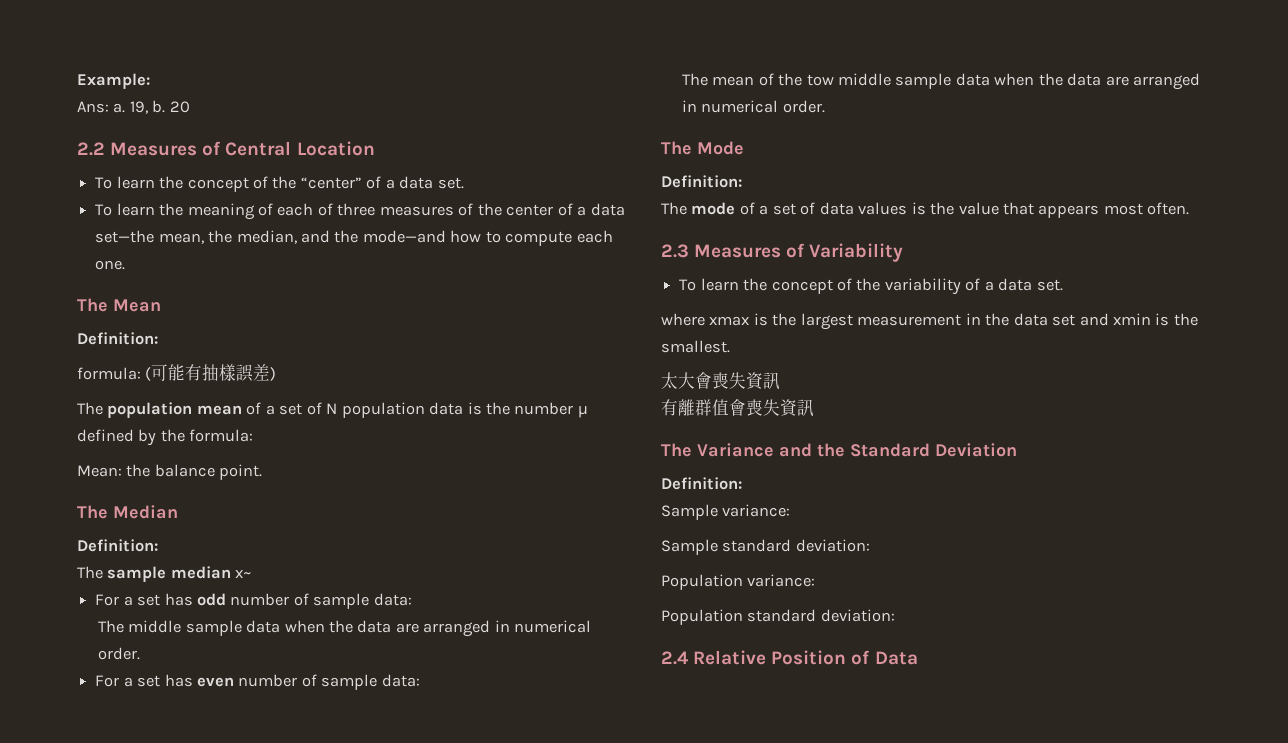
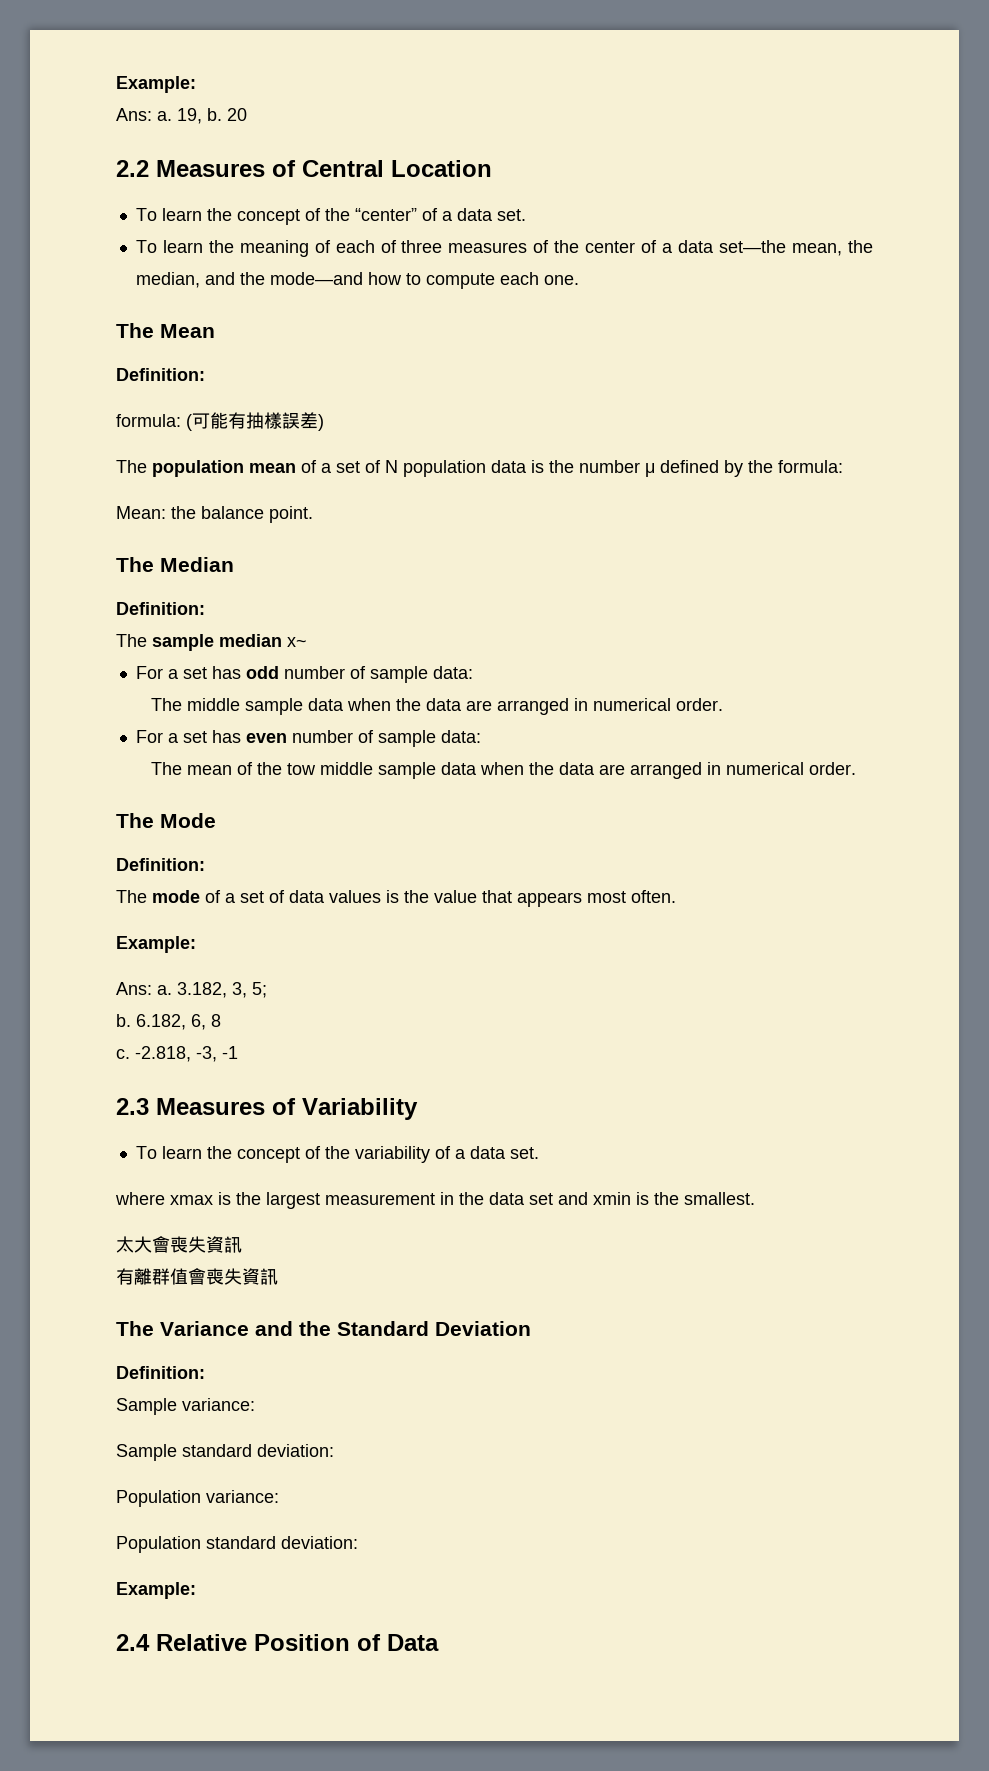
(1190, 208) none -> [116,936,196,953] [116,982,267,998] [116,1014,221,1030] [116,1046,238,1062] // Example: // Ans: a. 3.182, 3, 5; // b. 6.182, 6, 8 // c. -2.818, -3, -1
(895, 615) none -> [116,1582,196,1599] // Example:

